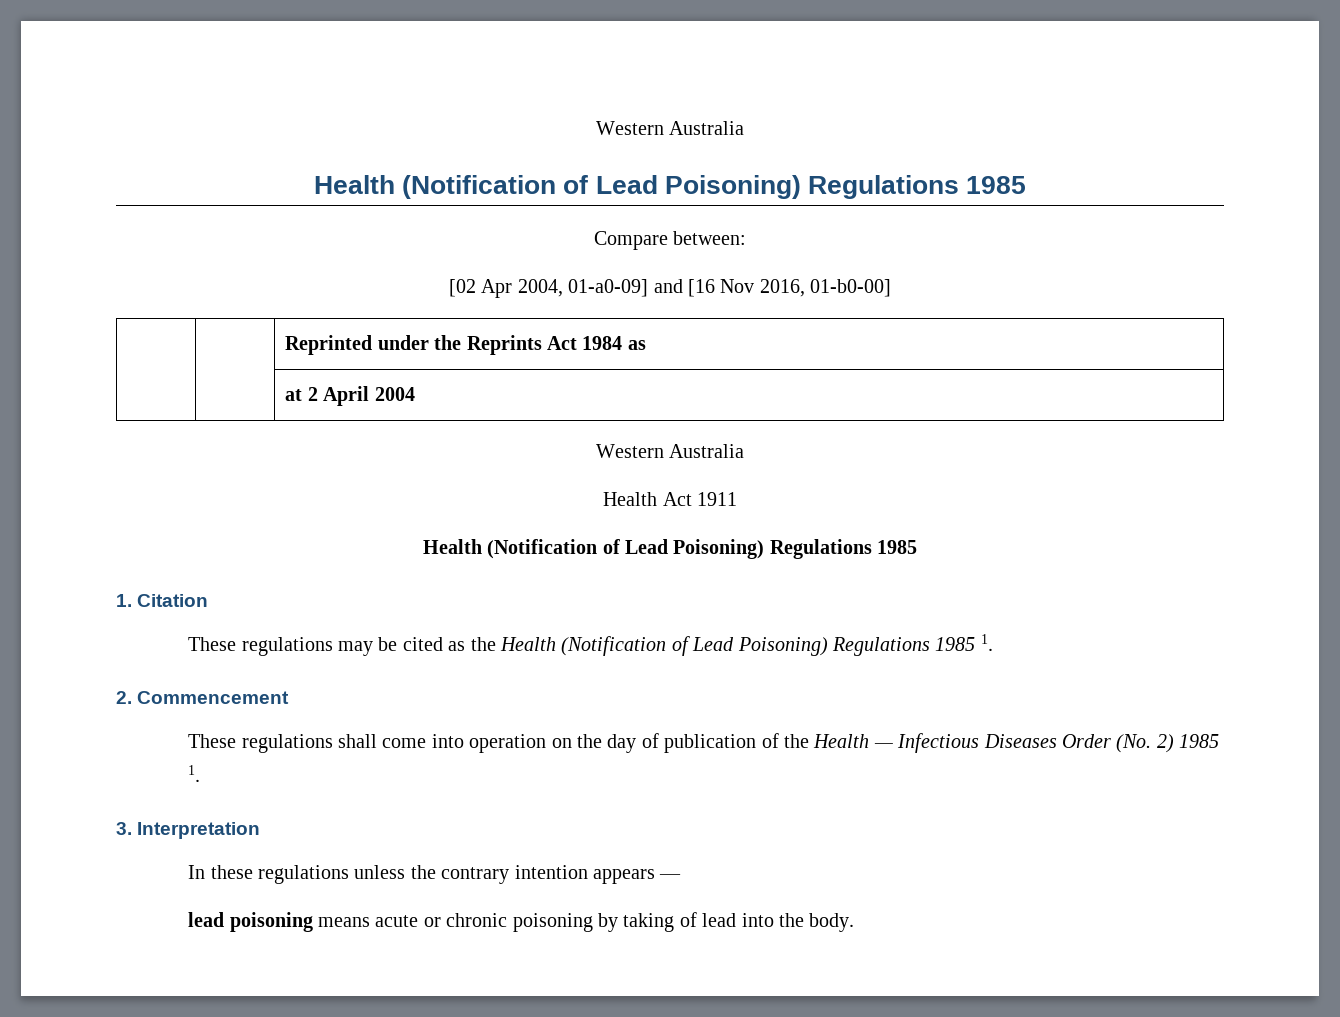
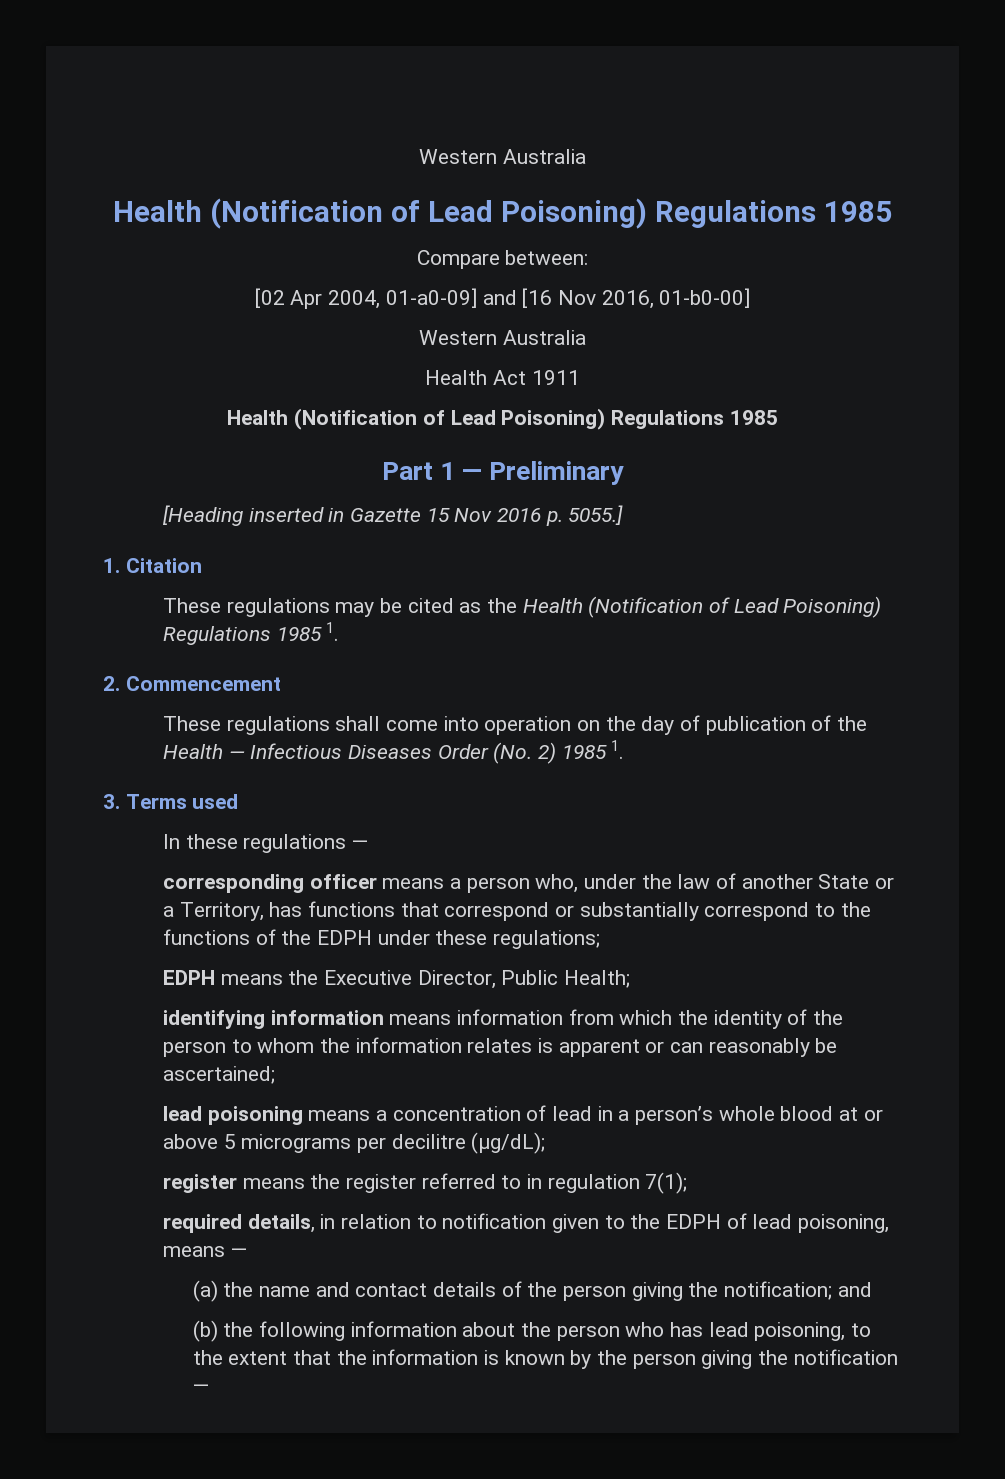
[285,335,646,355] [285,386,415,406] // | | Reprinted under the Reprints Act 1984 as // | | at 2 April 2004 -> (751, 298) none
(918, 547) none -> [381,461,625,485] [161,505,624,526] // Part 1 — Preliminary // [Heading inserted in Gazette 15 Nov 2016 p. 5055.]
[137,822,261,839] Interpretation -> [125,794,239,809] Terms used
[354,865,682,884] [188,912,855,932] unless the contrary intention appears — // lead poisoning means acute or chronic poisoning by taking of lead into the body. -> [351,840,368,849] [162,873,894,893] [162,901,871,921] [162,929,600,949] [162,970,630,989] [162,1009,843,1029] [162,1037,838,1057] [162,1066,275,1084] [162,1105,883,1125] [162,1132,546,1154] [162,1172,688,1194] [162,1213,889,1233] [162,1246,247,1257] [192,1280,872,1302] [192,1320,872,1342] [192,1349,898,1369] [192,1384,209,1393] — // corresponding officer means a person who, under the law of another State or a Territory, has functions that correspond or substantially correspond to the functions of the EDPH under these regulations; // EDPH means the Executive Director, Public Health; // identifying information means information from which the identity of the person to whom the information relates is apparent or can reasonably be ascertained; // lead poisoning means a concentration of lead in a person’s whole blood at or above 5 micrograms per decilitre (µg/dL); // register means the register referred to in regulation 7(1); // required details, in relation to notification given to the EDPH of lead poisoning, means — // (a) the name and contact details of the person giving the notification; and // (b) the following information about the person who has lead poisoning, to the extent that the information is known by the person giving the notification —

